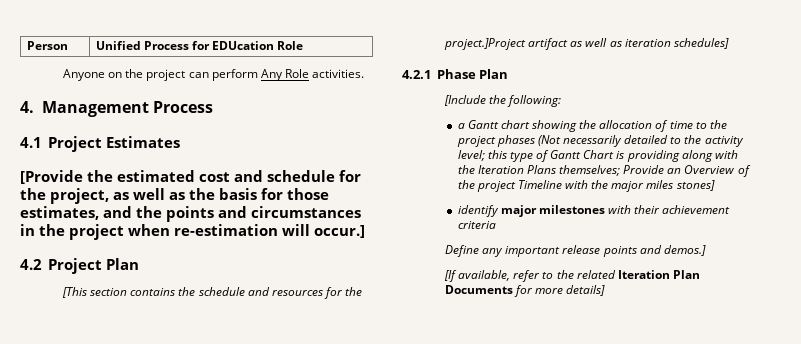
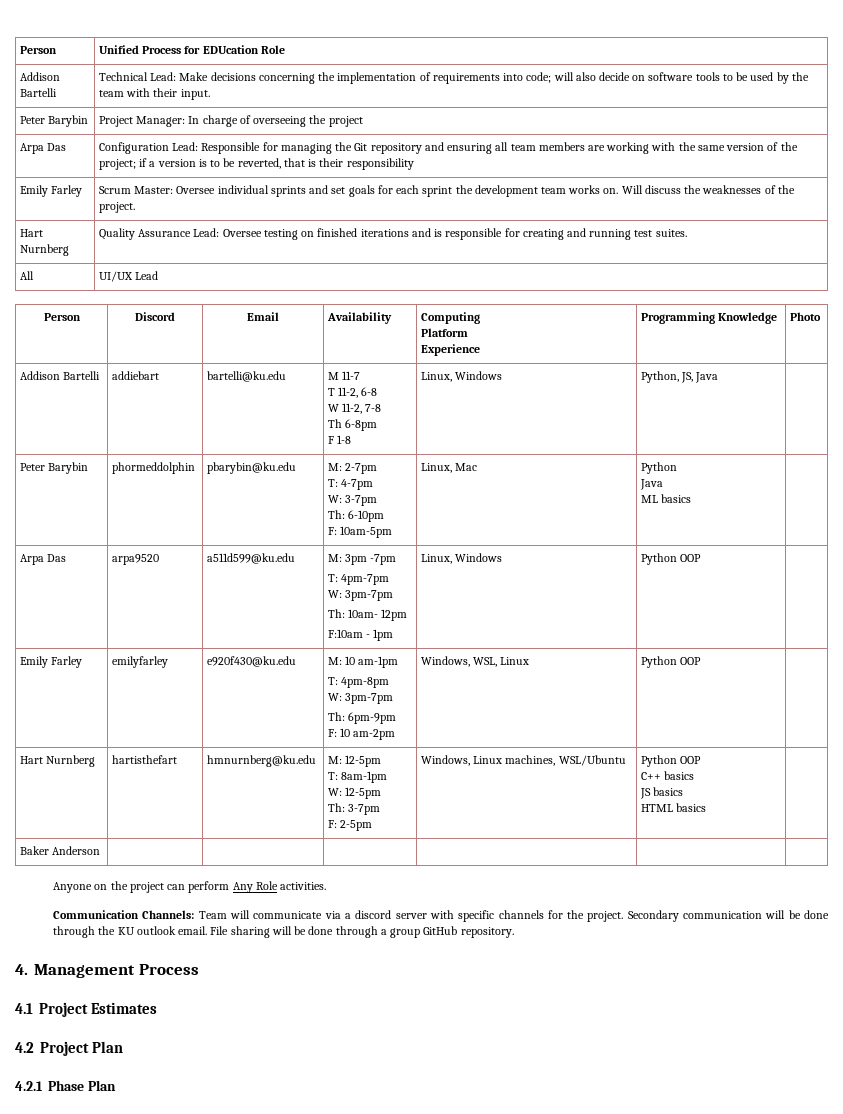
(304, 45) none -> [19,72,60,81] [19,88,57,97] [98,72,809,84] [98,88,210,100] [19,115,89,127] [98,115,363,127] [19,143,67,154] [98,142,798,154] [98,158,414,170] [19,185,83,197] [98,185,795,197] [98,202,135,213] [19,229,43,237] [19,244,69,256] [98,228,687,240] [19,271,34,280] [98,271,159,282] [43,313,81,321] [135,312,175,321] [247,312,279,321] [326,312,392,324] [420,312,480,324] [420,328,468,337] [420,344,480,356] [640,312,778,324] [789,312,821,321] [19,371,101,380] [111,371,159,380] [206,371,286,382] [327,371,361,380] [327,387,378,398] [327,403,382,414] [327,419,378,431] [327,435,352,444] [420,371,503,382] [640,371,719,383] [19,462,89,474] [111,462,195,474] [206,462,296,474] [327,463,378,474] [327,479,374,490] [327,495,378,506] [327,510,385,522] [327,526,393,538] [420,463,478,473] [640,462,677,474] [639,479,663,490] [640,494,692,503] [19,554,67,565] [111,554,159,565] [206,553,295,564] [327,554,397,565] [327,574,390,585] [327,590,394,601] [327,609,408,621] [327,629,394,641] [420,553,503,564] [640,553,702,565] [19,656,83,668] [111,656,168,668] [206,656,296,667] [327,656,399,668] [327,677,390,688] [327,693,394,704] [327,712,397,724] [327,728,396,740] [420,656,530,667] [640,656,702,668] [19,755,96,767] [111,755,177,764] [206,755,316,767] [327,755,382,767] [327,771,388,783] [327,787,382,799] [327,803,381,815] [327,820,373,831] [420,755,626,766] [640,755,702,767] [640,771,695,780] [639,787,684,799] [640,803,707,812] [19,846,101,855] // Addison Bartelli | Technical Lead: Make decisions concerning the implementation of requirements into code; will also decide on software tools to be used by the team with their input. // Peter Barybin | Project Manager: In charge of overseeing the project // Arpa Das | Configuration Lead: Responsible for managing the Git repository and ensuring all team members are working with the same version of the project; if a version is to be reverted, that is their responsibility // Emily Farley | Scrum Master: Oversee individual sprints and set goals for each sprint the development team works on. Will discuss the weaknesses of the project. // Hart Nurnberg | Quality Assurance Lead: Oversee testing on finished iterations and is responsible for creating and running test suites. // All | UI/UX Lead // Person | Discord | Email | Availability | Computing // Platform // Experience | Programming Knowledge | Photo // Addison Bartelli | addiebart | bartelli@ku.edu | M 11-7 // T 11-2, 6-8 // W 11-2, 7-8 // Th 6-8pm // F 1-8 | Linux, Windows | Python, JS, Java | // Peter Barybin | phormeddolphin | pbarybin@ku.edu | M: 2-7pm // T: 4-7pm // W: 3-7pm // Th: 6-10pm // F: 10am-5pm | Linux, Mac | Python // Java // ML basics | // Arpa Das | arpa9520 | a511d599@ku.edu | M: 3pm -7pm // T: 4pm-7pm // W: 3pm-7pm // Th: 10am- 12pm // F:10am - 1pm | Linux, Windows | Python OOP | // Emily Farley | emilyfarley | e920f430@ku.edu | M: 10 am-1pm // T: 4pm-8pm // W: 3pm-7pm // Th: 6pm-9pm // F: 10 am-2pm | Windows, WSL, Linux | Python OOP | // Hart Nurnberg | hartisthefart | hmnurnberg@ku.edu | M: 12-5pm // T: 8am-1pm // W: 12-5pm // Th: 3-7pm // F: 2-5pm | Windows, Linux machines, WSL/Ubuntu | Python OOP // C++ basics // JS basics // HTML basics | // Baker Anderson | | | | | |
(364, 73) none -> [53,910,829,922] [53,926,514,938] // Communication Channels: Team will communicate via a discord server with specific channels for the project. Secondary communication will be done through the KU outlook email. File sharing will be done through a group GitHub repository.
[20,170,361,184] [20,188,329,204] [20,206,361,222] [20,224,365,240] [20,258,139,274] [62,287,362,299] [444,38,729,50] [402,69,509,79] [444,95,562,107] [457,120,727,132] [456,135,744,147] [457,150,738,162] [457,165,751,177] [457,180,715,192] [457,205,731,217] [457,221,496,229] [445,245,706,257] [444,270,700,282] [445,285,606,297] [Provide the estimated cost and schedule for the project, as well as the basis for those estimates, and the points and circumstances in the project when re-estimation will occur.] // 4.2 Project Plan // [This section contains the schedule and resources for the project.]Project artifact as well as iteration schedules] // 4.2.1 Phase Plan // [Include the following: // a Gantt chart showing the allocation of time to the project phases (Not necessarily detailed to the activity level; this type of Gantt Chart is providing along with the Iteration Plans themselves; Provide an Overview of the project Timeline with the major miles stones] // identify major milestones with their achievement criteria // Define any important release points and demos.] // [If available, refer to the related Iteration Plan Documents for more details] -> [15,1041,124,1056] [15,1080,116,1091] 4.2 Project Plan // 4.2.1 Phase Plan

